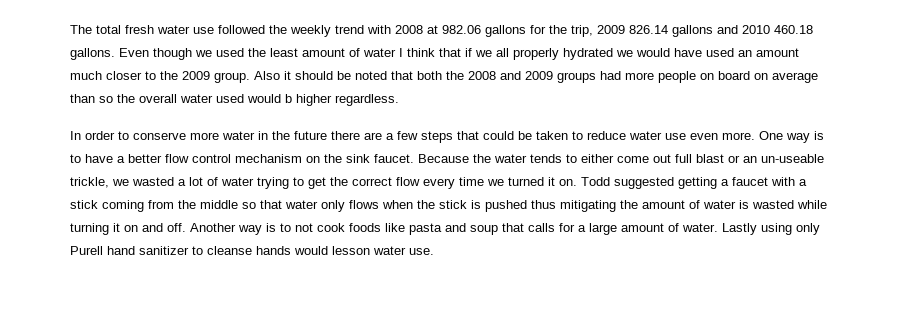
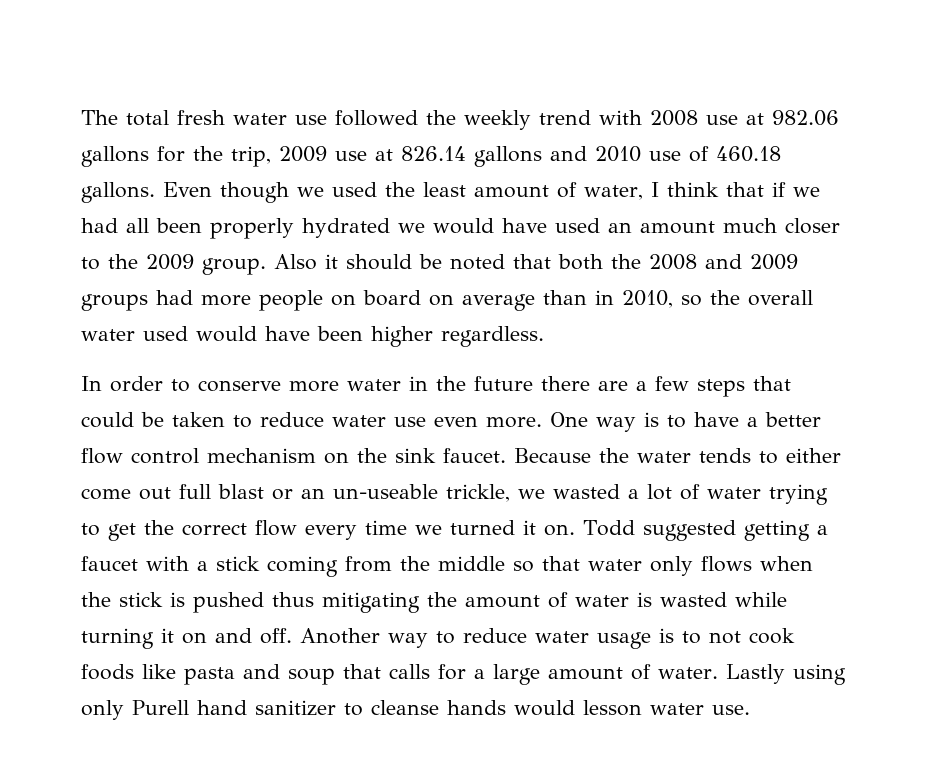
(423, 29) none -> [706,115,738,125] use
(625, 29) none -> [335,149,393,161] use at
(770, 29) none -> [649,146,709,162] use of
[363,48,396,57] water -> [584,185,643,200] water,
[496,48,509,57] all -> [81,218,202,233] had all been
(95, 98) none -> [595,290,673,308] in 2010,
[285,94,292,103] b -> [265,326,363,341] have been
(262, 230) none -> [436,628,651,649] to reduce water usage

